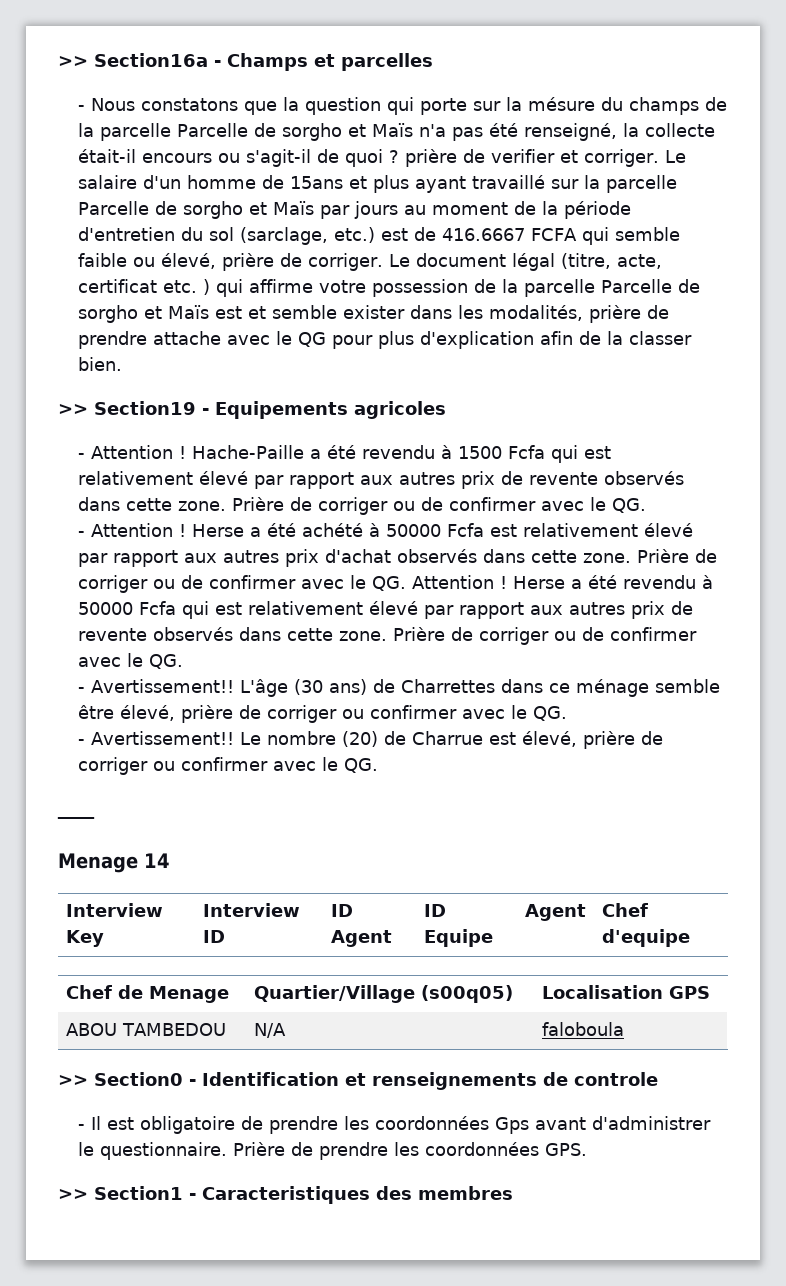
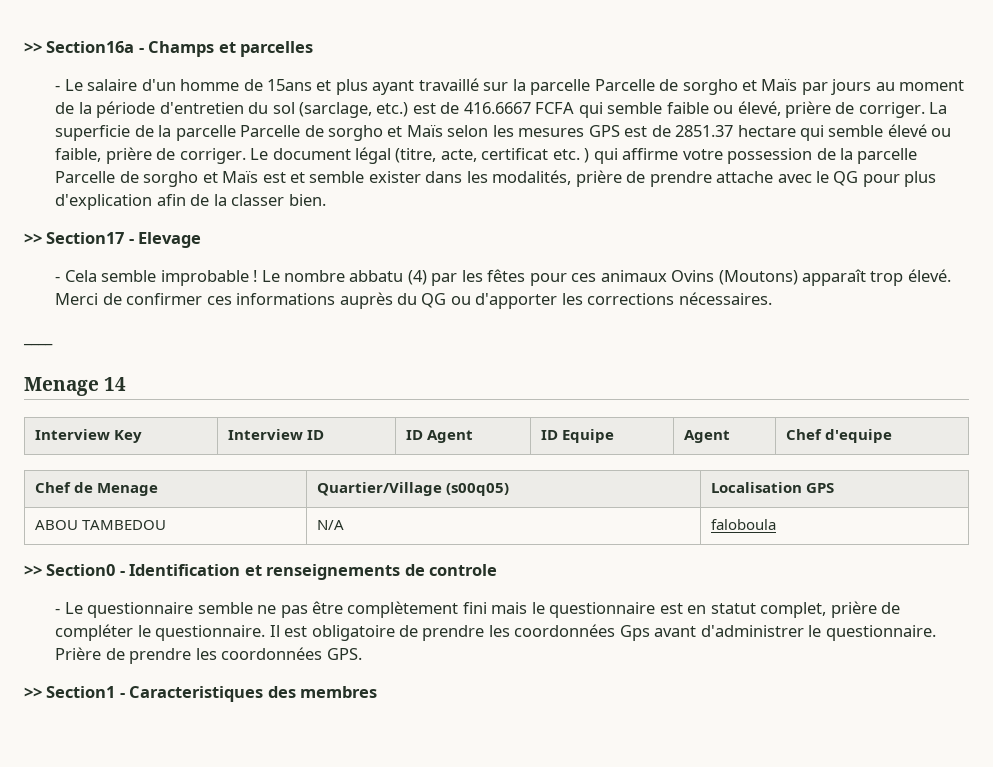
[91,97,728,115] [78,123,715,141] [78,149,660,167] Nous constatons que la question qui porte sur la mésure du champs de la parcelle Parcelle de sorgho et Maïs n'a pas été renseigné, la collecte était-il encours ou s'agit-il de quoi ? prière de verifier et corriger. -> (61, 88) none
(384, 262) none -> [929,102,948,114] [55,124,952,141] [55,147,246,164] La superficie de la parcelle Parcelle de sorgho et Maïs selon les mesures GPS est de 2851.37 hectare qui semble élevé ou faible, prière de corriger.
[94,401,446,419] [78,445,611,463] [78,471,685,489] [78,497,647,515] [78,523,694,537] [78,549,718,567] [78,575,714,593] [78,601,694,619] [78,627,698,645] [78,653,184,669] [78,679,720,697] [78,705,568,723] [78,731,663,749] [78,757,379,775] Section19 - Equipements agricoles // - Attention ! Hache-Paille a été revendu à 1500 Fcfa qui est relativement élevé par rapport aux autres prix de revente observés dans cette zone. Prière de corriger ou de confirmer avec le QG. // - Attention ! Herse a été achété à 50000 Fcfa est relativement élevé par rapport aux autres prix d'achat observés dans cette zone. Prière de corriger ou de confirmer avec le QG. Attention ! Herse a été revendu à 50000 Fcfa qui est relativement élevé par rapport aux autres prix de revente observés dans cette zone. Prière de corriger ou de confirmer avec le QG. // - Avertissement!! L'âge (30 ans) de Charrettes dans ce ménage semble être élevé, prière de corriger ou confirmer avec le QG. // - Avertissement!! Le nombre (20) de Charrue est élevé, prière de corriger ou confirmer avec le QG. -> [46,232,202,248] [55,269,951,286] [55,292,772,309] Section17 - Elevage // - Cela semble improbable ! Le nombre abbatu (4) par les fêtes pour ces animaux Ovins (Moutons) apparaît trop élevé. Merci de confirmer ces informations auprès du QG ou d'apporter les corrections nécessaires.
(86, 1127) none -> [64,601,900,618] [55,624,266,641] Le questionnaire semble ne pas être complètement fini mais le questionnaire est en statut complet, prière de compléter le questionnaire.

